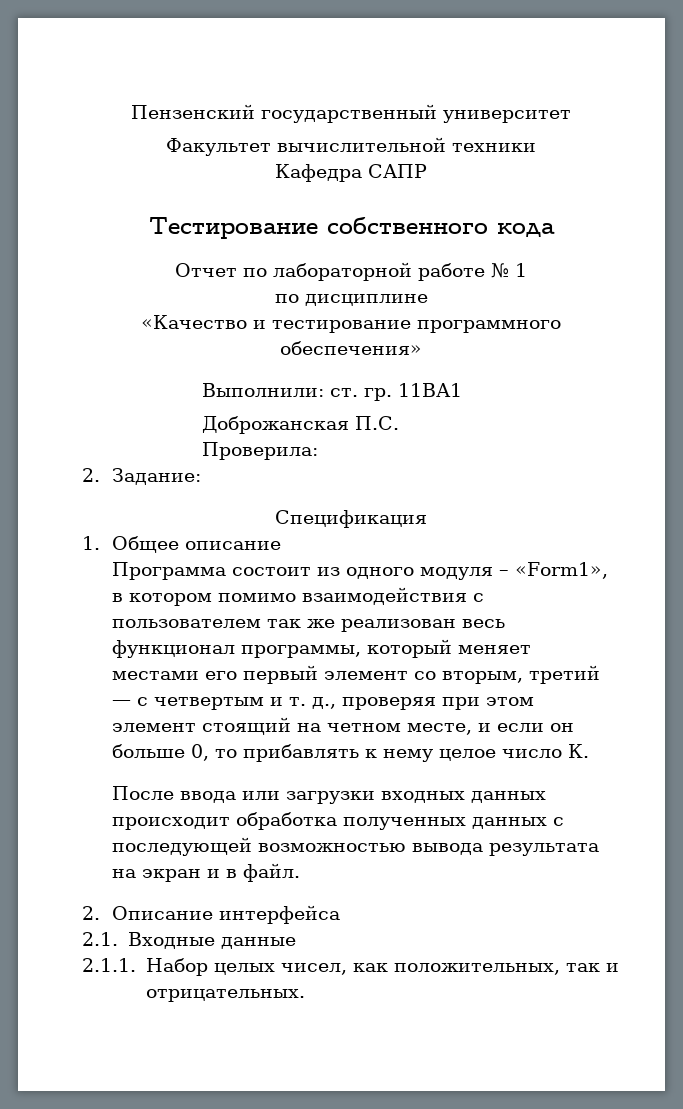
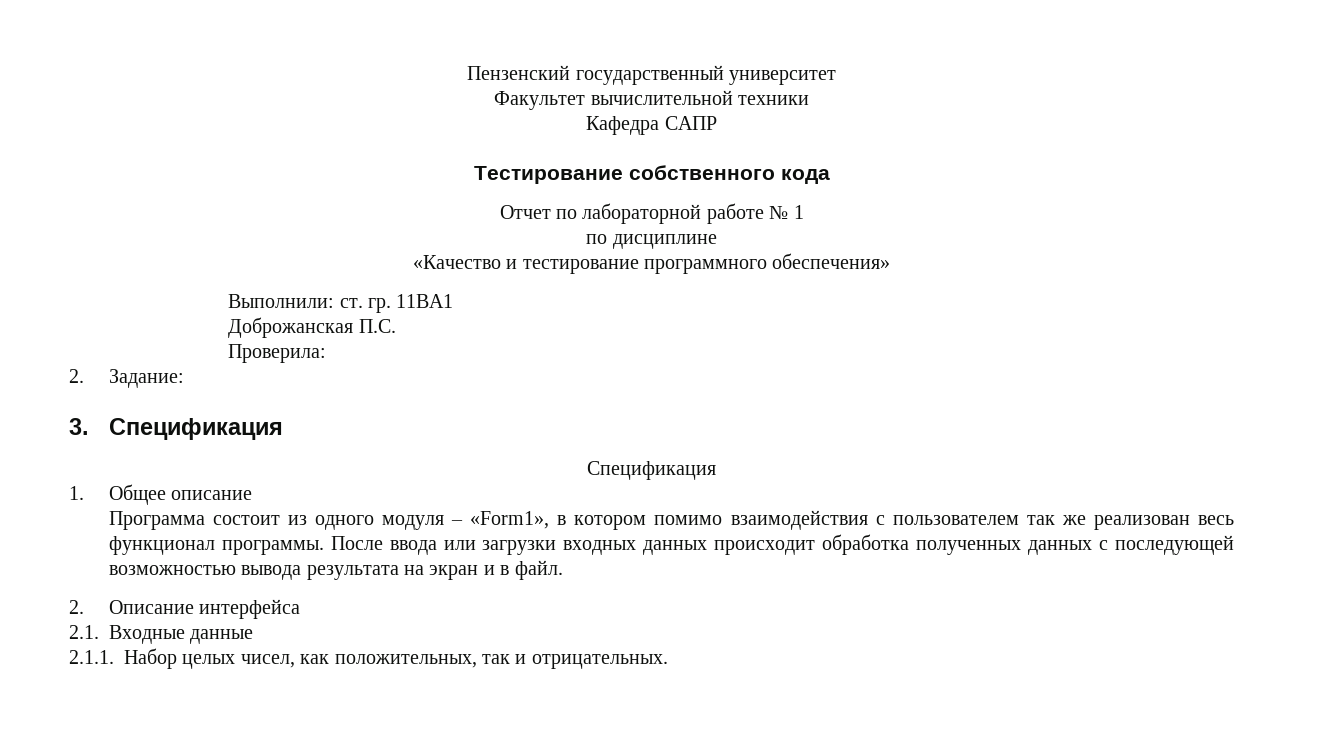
(201, 476) none -> [69,418,283,440] // 3. Спецификация
[240,639,531,658] [111,665,600,684] [111,697,534,710] [111,717,574,735] [111,744,589,762] программы, который меняет местами его первый элемент со вторым, третий — с четвертым и т. д., проверяя при этом элемент стоящий на четном месте, и если он больше 0, то прибавлять к нему целое число К. // -> [221,540,324,555] программы.

